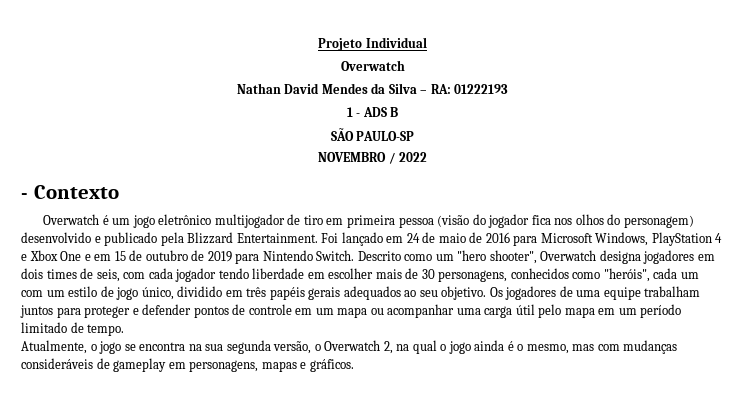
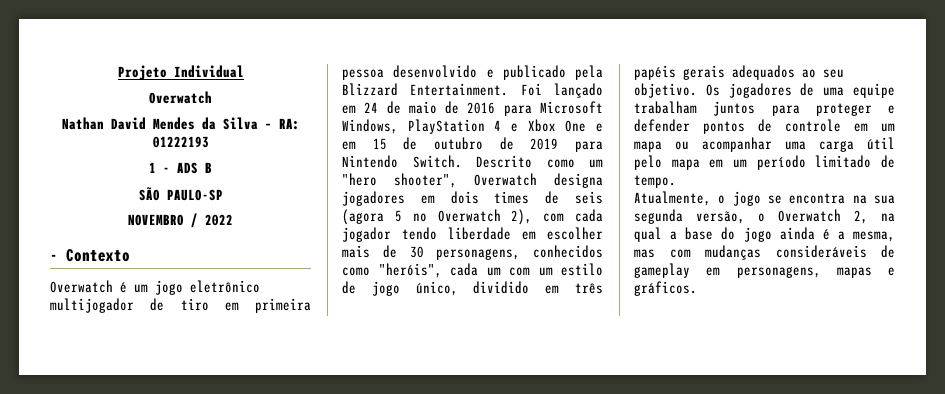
[437,214,694,228] (visão do jogador fica nos olhos do personagem) -> (384, 74) none
[96,269,120,282] seis, -> [575,191,603,204] [342,209,533,225] seis (agora 5 no Overwatch 2),
[440,344,447,351] o -> [670,227,736,240] a base do
[517,344,569,354] o mesmo, -> [837,231,895,242] a mesma,

